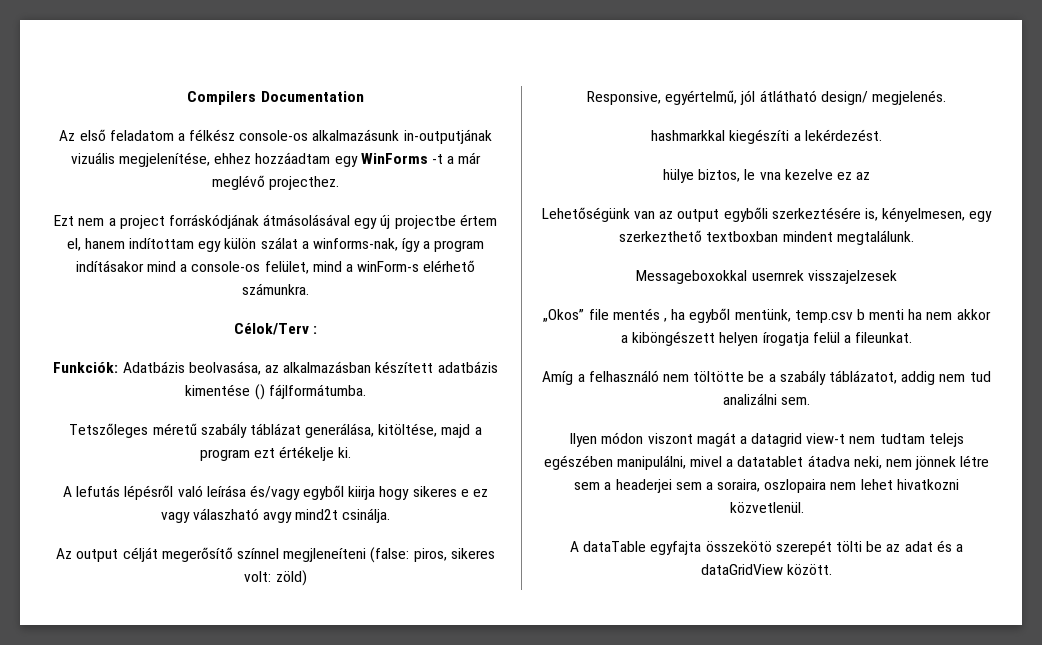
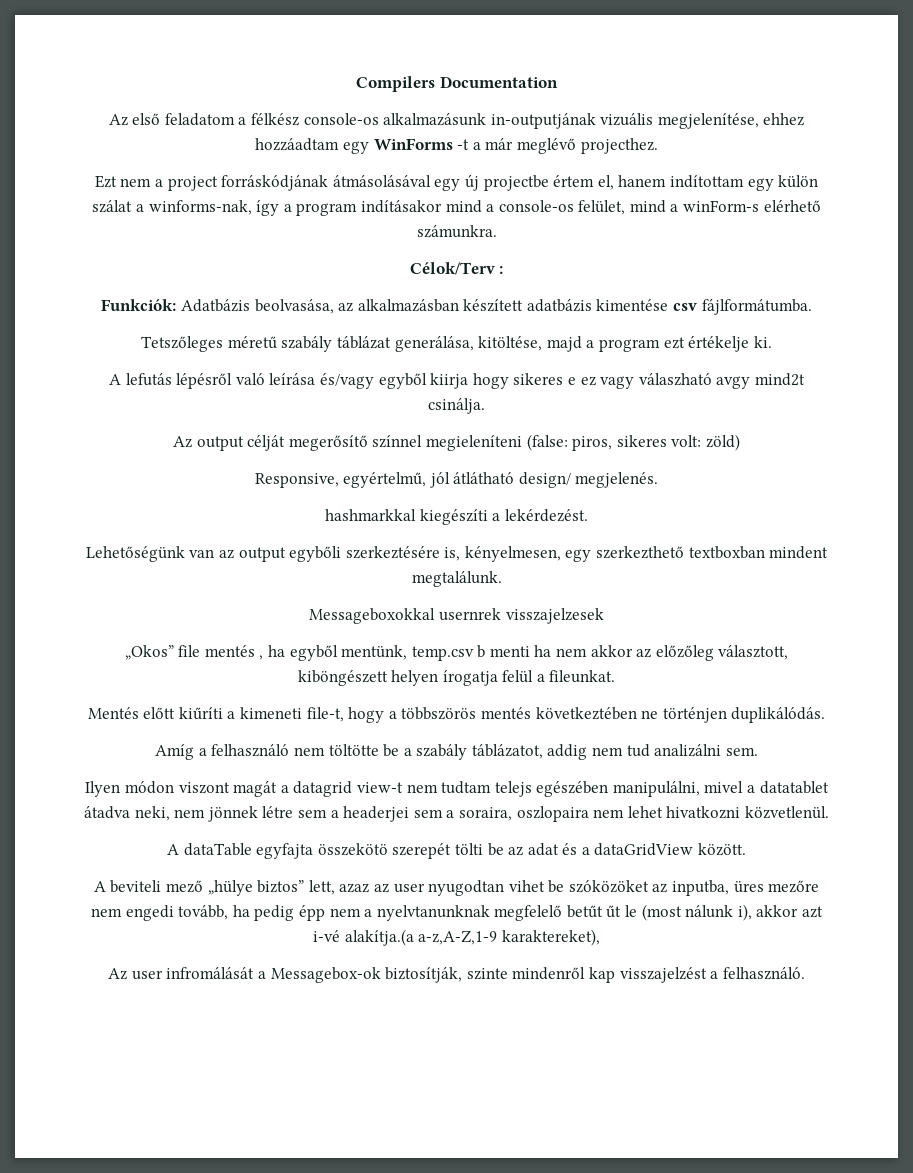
[254,384,265,400] () -> [673,303,698,311] csv
[283,548,367,562] megjleneíteni -> [425,435,522,451] megieleníteni
[662,169,871,183] // hülye biztos, le vna kezelve ez az -> (588, 515) none
[620,335,628,343] a -> [636,645,789,661] az előzőleg választott,
(913, 337) none -> [87,707,826,723] // Mentés előtt kiűríti a kimeneti file-t, hogy a többszörös mentés következtében ne történjen duplikálódás.
(833, 569) none -> [93,880,820,896] [90,904,824,921] [313,929,600,946] [108,967,805,983] // A beviteli mező „hülye biztos” lett, azaz az user nyugodtan vihet be szóközöket az inputba, üres mezőre nem engedi tovább, ha pedig épp nem a nyelvtanunknak megfelelő betűt űt le (most nálunk i), akkor azt i-vé alakítja.(a a-z,A-Z,1-9 karaktereket), // Az user infromálását a Messagebox-ok biztosítják, szinte mindenről kap visszajelzést a felhasználó.

